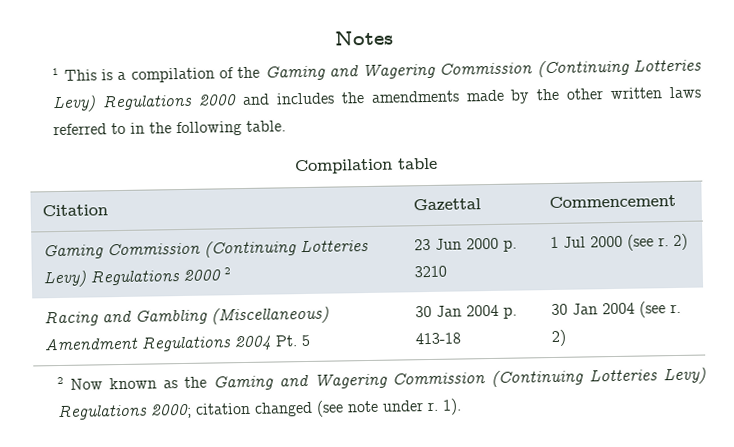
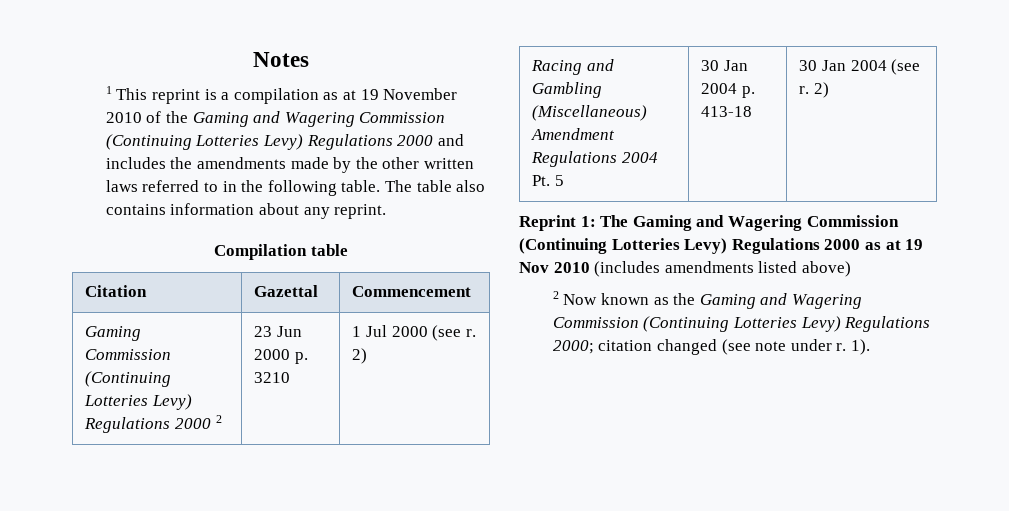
(97, 75) none -> [152,89,201,104] reprint
(215, 75) none -> [323,88,458,100] [105,112,142,123] as at 19 November 2010
(287, 126) none -> [384,180,486,192] [105,203,387,219] The table also contains information about any reprint.
(567, 338) none -> [519,215,899,231] [519,238,924,254] [519,261,851,277] // Reprint 1: The Gaming and Wagering Commission (Continuing Lotteries Levy) Regulations 2000 as at 19 Nov 2010 (includes amendments listed above)

